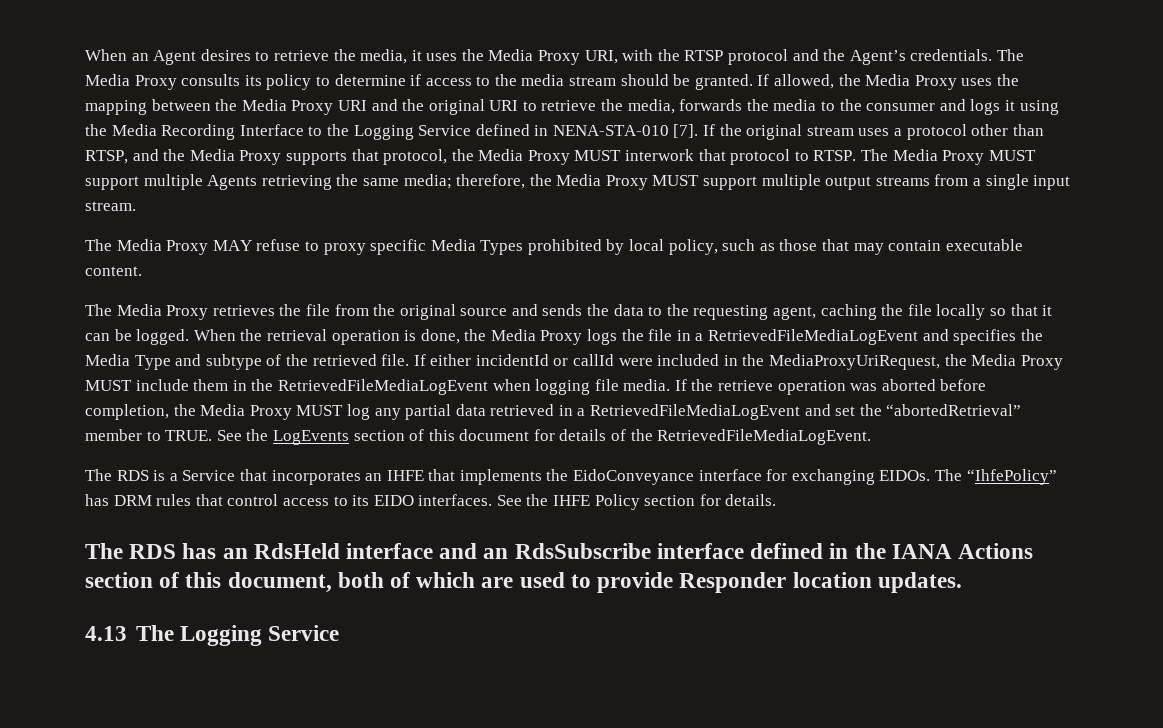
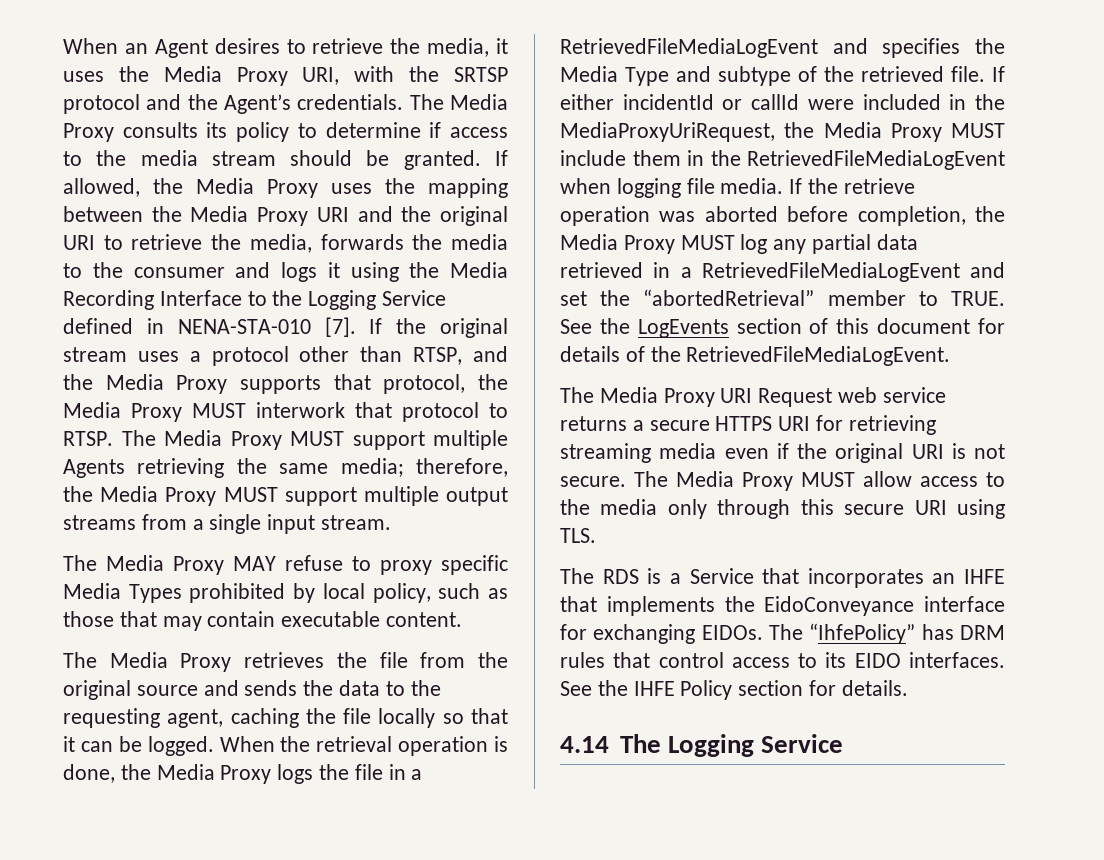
[684,50,724,61] RTSP -> [453,67,508,82] SRTSP
(872, 437) none -> [560,387,946,407] [560,415,936,435] [560,443,1005,463] [560,471,1005,491] [560,499,1005,519] [560,528,596,543] // The Media Proxy URI Request web service returns a secure HTTPS URI for retrieving streaming media even if the original URI is not secure. The Media Proxy MUST allow access to the media only through this secure URI using TLS.
[85,543,1033,559] [85,572,962,593] [85,626,127,641] The RDS has an RdsHeld interface and an RdsSubscribe interface defined in the IANA Actions section of this document, both of which are used to provide Responder location updates. // 4.13 -> [560,736,609,753] 4.14

